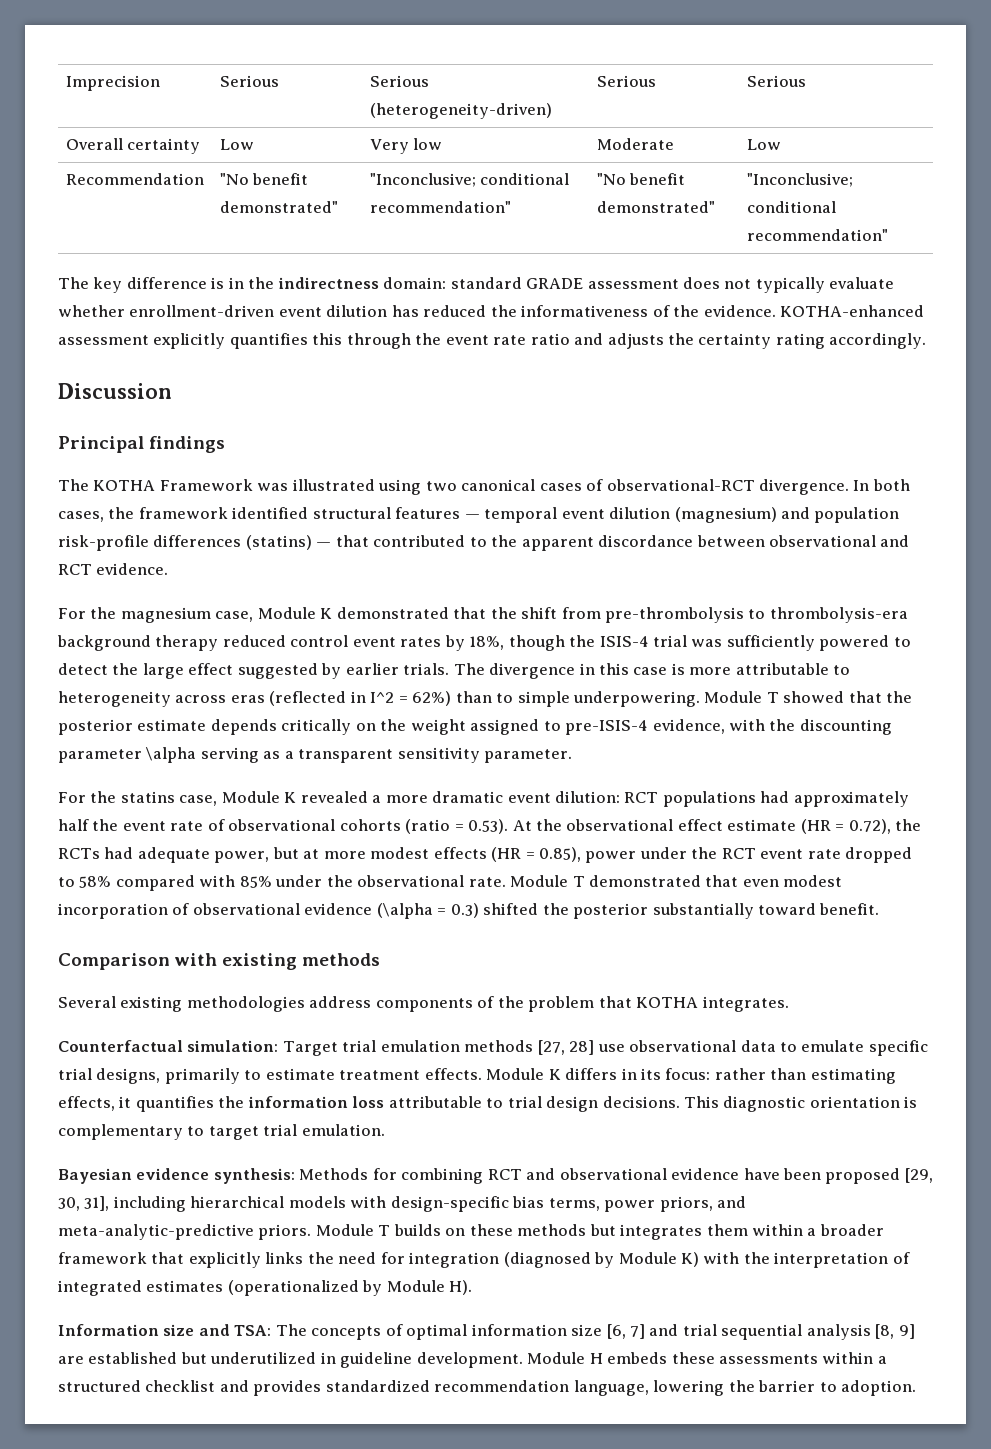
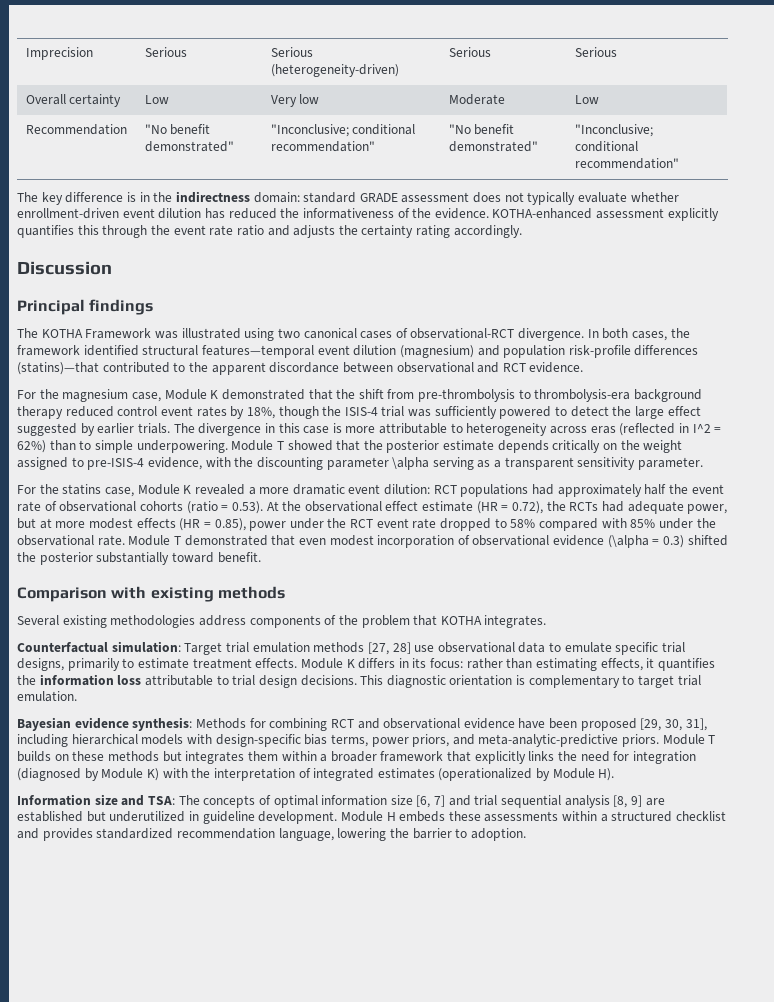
[395,507,558,523] features — temporal -> [201,345,314,358] features—temporal
[245,535,369,550] (statins) — that -> [17,362,99,375] (statins)—that

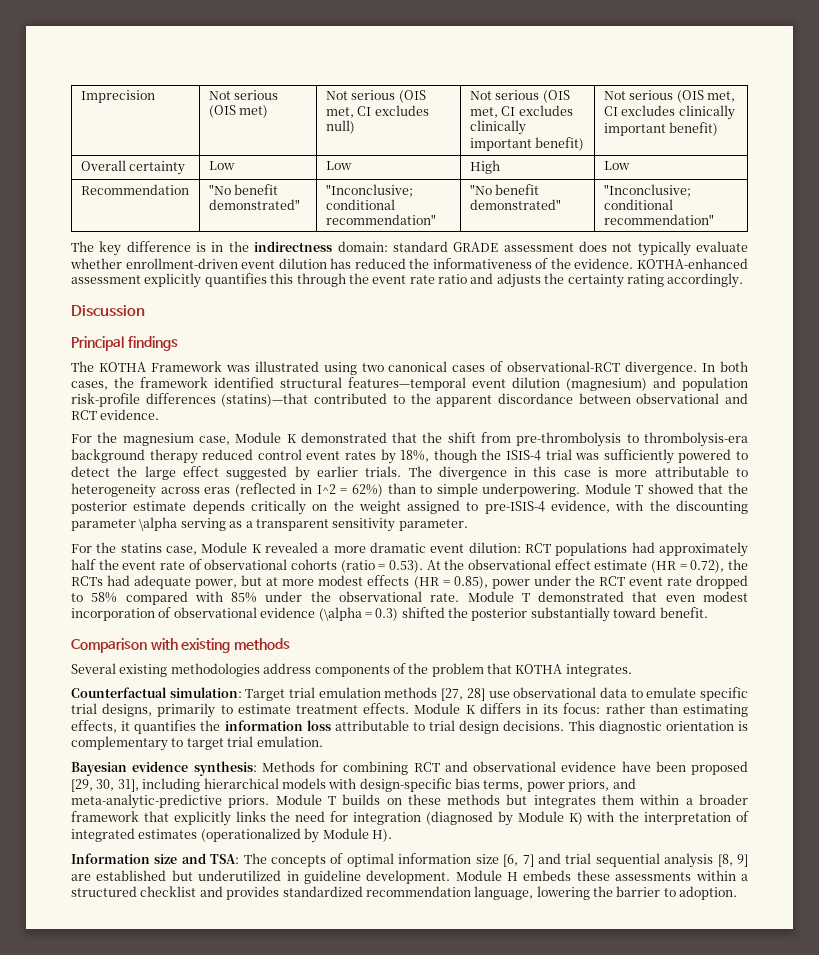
[144,47,187,57] [270,47,313,57] [270,64,399,77] [448,47,491,57] [574,47,617,57] Serious | Serious (heterogeneity-driven) | Serious | Serious -> [208,90,279,100] [208,105,269,118] [325,90,426,103] [325,105,429,118] [325,120,355,134] [469,90,570,103] [469,105,573,118] [469,120,526,135] [469,137,585,151] [603,90,735,103] [603,105,735,120] [603,122,719,136] Not serious (OIS met) | Not serious (OIS met, CI excludes null) | Not serious (OIS met, CI excludes clinically important benefit) | Not serious (OIS met, CI excludes clinically important benefit)
[270,94,320,107] [448,94,505,105] Very low | Moderate -> [325,161,352,170] [469,160,500,174] Low | High

